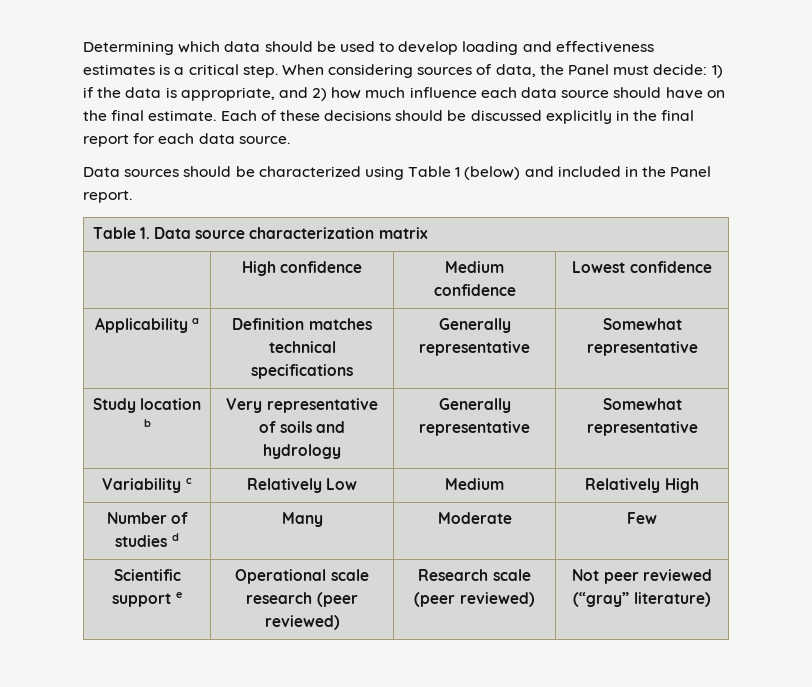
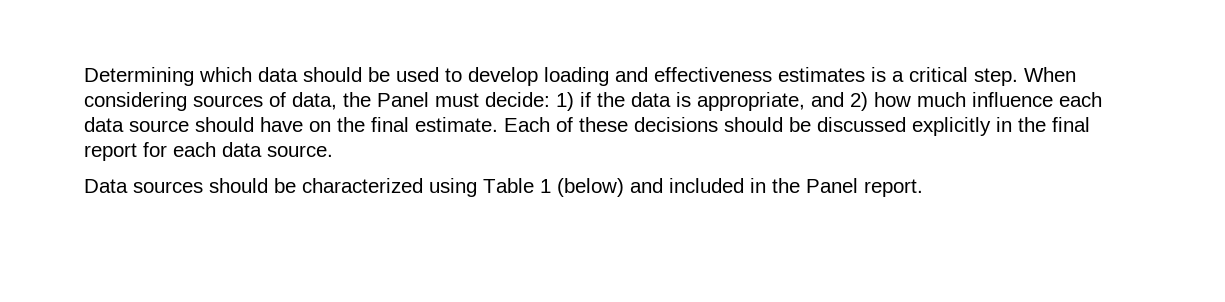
[92,227,428,239] [241,261,363,276] [445,261,504,273] [433,284,516,296] [572,261,712,273] [94,317,200,333] [232,318,372,330] [268,341,336,353] [251,364,353,379] [438,318,511,333] [419,341,530,356] [602,318,682,330] [586,341,698,356] [92,398,202,413] [143,419,151,427] [226,398,378,413] [259,421,345,433] [263,444,341,459] [438,398,511,413] [419,421,530,436] [602,398,682,410] [586,421,698,436] [102,478,192,493] [246,478,358,493] [445,478,504,490] [585,478,699,493] [106,512,189,524] [115,533,179,547] [281,512,323,527] [437,512,512,524] [627,512,657,524] [113,569,181,581] [112,592,182,607] [235,569,369,584] [246,592,358,607] [264,615,340,630] [418,569,531,581] [414,592,535,607] [572,569,712,584] [573,592,711,607] // Table 1. Data source characterization matrix // | High confidence | Medium confidence | Lowest confidence // Applicability a | Definition matches technical specifications | Generally representative | Somewhat representative // Study location b | Very representative of soils and hydrology | Generally representative | Somewhat representative // Variability c | Relatively Low | Medium | Relatively High // Number of studies d | Many | Moderate | Few // Scientific support e | Operational scale research (peer reviewed) | Research scale (peer reviewed) | Not peer reviewed (“gray” literature) -> (923, 188) none

